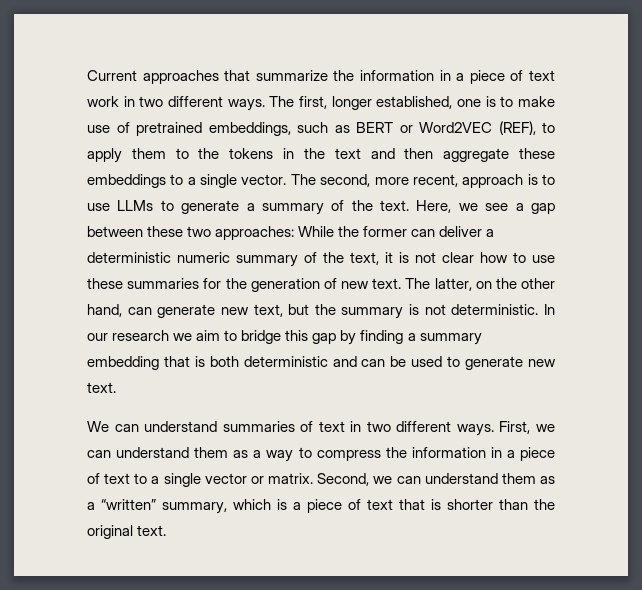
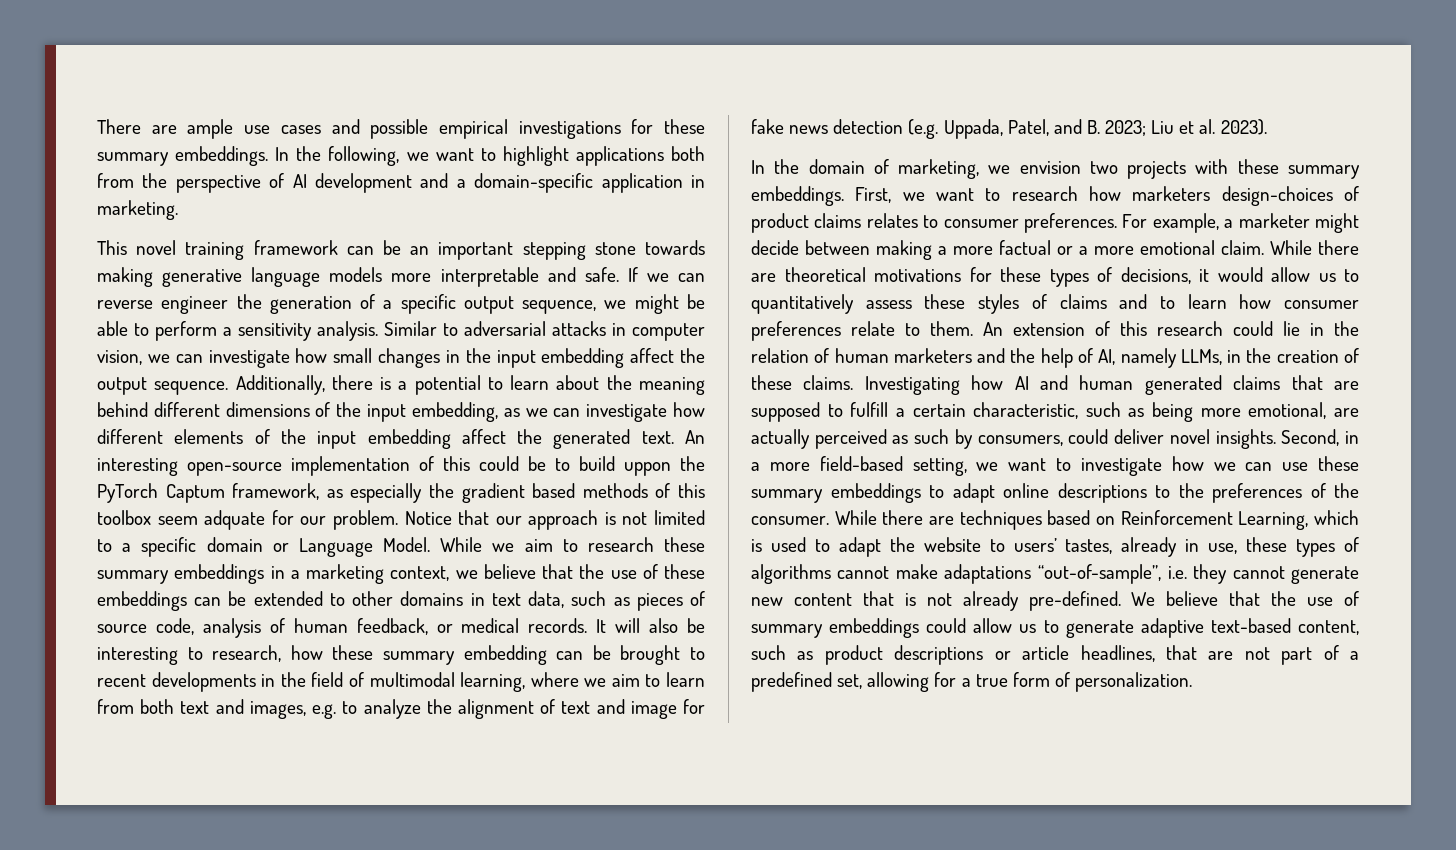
[87,70,556,84] [87,96,555,111] [87,121,555,136] [87,148,555,163] [87,174,555,188] [87,200,555,215] [87,226,495,240] [87,252,555,267] [87,278,556,292] [87,304,555,319] [87,330,482,345] [87,356,557,370] [87,382,116,393] [87,421,555,436] [87,447,555,462] [87,473,555,487] [87,499,555,514] [87,525,167,539] Current approaches that summarize the information in a piece of text work in two different ways. The first, longer established, one is to make use of pretrained embeddings, such as BERT or Word2VEC (REF), to apply them to the tokens in the text and then aggregate these embeddings to a single vector. The second, more recent, approach is to use LLMs to generate a summary of the text. Here, we see a gap between these two approaches: While the former can deliver a deterministic numeric summary of the text, it is not clear how to use these summaries for the generation of new text. The latter, on the other hand, can generate new text, but the summary is not deterministic. In our research we aim to bridge this gap by finding a summary embedding that is both deterministic and can be used to generate new text. // We can understand summaries of text in two different ways. First, we can understand them as a way to compress the information in a piece of text to a single vector or matrix. Second, we can understand them as a “written” summary, which is a piece of text that is shorter than the original text. -> [97,119,706,139] [97,146,706,166] [97,173,705,193] [97,200,178,220] [97,240,705,260] [97,267,706,287] [97,294,705,314] [97,321,705,341] [97,348,705,368] [97,375,705,395] [97,402,705,422] [97,429,705,449] [97,456,705,476] [97,483,705,503] [97,510,705,530] [97,537,706,557] [97,564,705,584] [97,591,706,611] [97,618,705,638] [97,645,706,665] [97,672,705,692] [97,699,705,719] [751,119,1267,139] [751,159,1360,179] [751,186,1359,206] [751,213,1359,233] [751,240,1359,260] [751,267,1359,287] [751,294,1359,314] [751,321,1359,341] [751,348,1359,368] [751,375,1359,395] [751,402,1359,422] [751,429,1359,449] [751,456,1359,476] [751,483,1359,503] [751,510,1359,530] [751,537,1359,557] [751,564,1359,584] [751,591,1359,611] [751,618,1359,638] [751,645,1359,665] [751,672,1193,692] There are ample use cases and possible empirical investigations for these summary embeddings. In the following, we want to highlight applications both from the perspective of AI development and a domain-specific application in marketing. // This novel training framework can be an important stepping stone towards making generative language models more interpretable and safe. If we can reverse engineer the generation of a specific output sequence, we might be able to perform a sensitivity analysis. Similar to adversarial attacks in computer vision, we can investigate how small changes in the input embedding affect the output sequence. Additionally, there is a potential to learn about the meaning behind different dimensions of the input embedding, as we can investigate how different elements of the input embedding affect the generated text. An interesting open-source implementation of this could be to build uppon the PyTorch Captum framework, as especially the gradient based methods of this toolbox seem adquate for our problem. Notice that our approach is not limited to a specific domain or Language Model. While we aim to research these summary embeddings in a marketing context, we believe that the use of these embeddings can be extended to other domains in text data, such as pieces of source code, analysis of human feedback, or medical records. It will also be interesting to research, how these summary embedding can be brought to recent developments in the field of multimodal learning, where we aim to learn from both text and images, e.g. to analyze the alignment of text and image for fake news detection (e.g. Uppada, Patel, and B. 2023; Liu et al. 2023). // In the domain of marketing, we envision two projects with these summary embeddings. First, we want to research how marketers design-choices of product claims relates to consumer preferences. For example, a marketer might decide between making a more factual or a more emotional claim. While there are theoretical motivations for these types of decisions, it would allow us to quantitatively assess these styles of claims and to learn how consumer preferences relate to them. An extension of this research could lie in the relation of human marketers and the help of AI, namely LLMs, in the creation of these claims. Investigating how AI and human generated claims that are supposed to fulfill a certain characteristic, such as being more emotional, are actually perceived as such by consumers, could deliver novel insights. Second, in a more field-based setting, we want to investigate how we can use these summary embeddings to adapt online descriptions to the preferences of the consumer. While there are techniques based on Reinforcement Learning, which is used to adapt the website to users’ tastes, already in use, these types of algorithms cannot make adaptations “out-of-sample”, i.e. they cannot generate new content that is not already pre-defined. We believe that the use of summary embeddings could allow us to generate adaptive text-based content, such as product descriptions or article headlines, that are not part of a predefined set, allowing for a true form of personalization.

